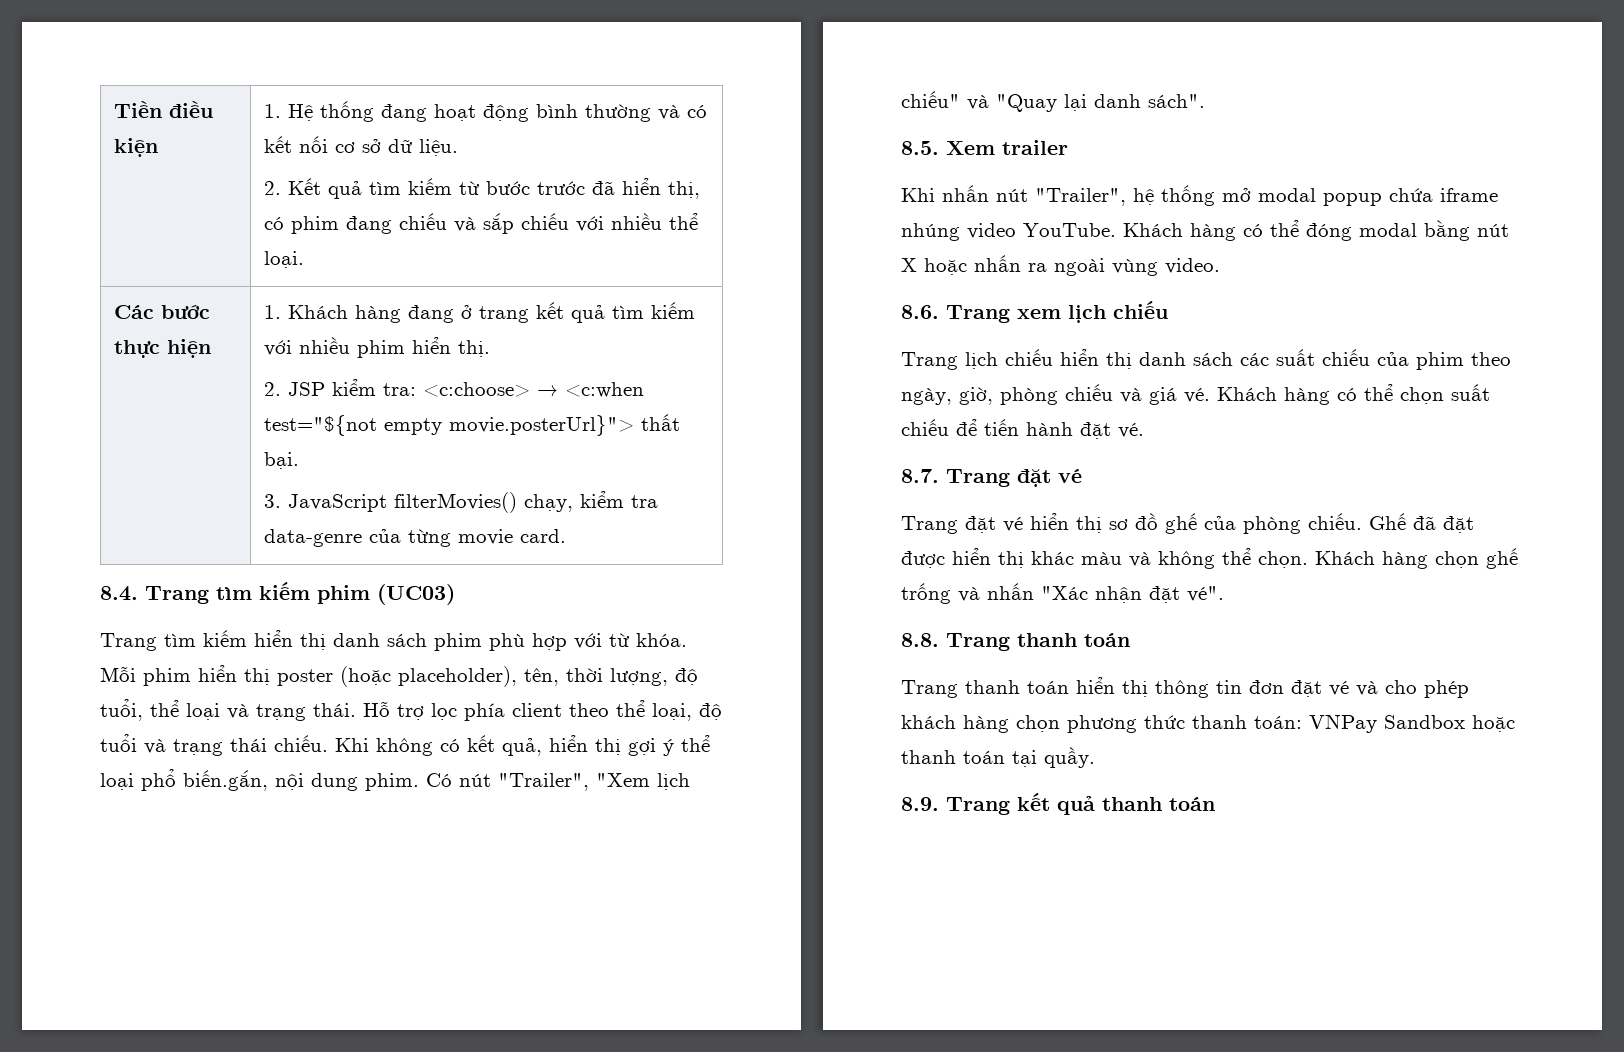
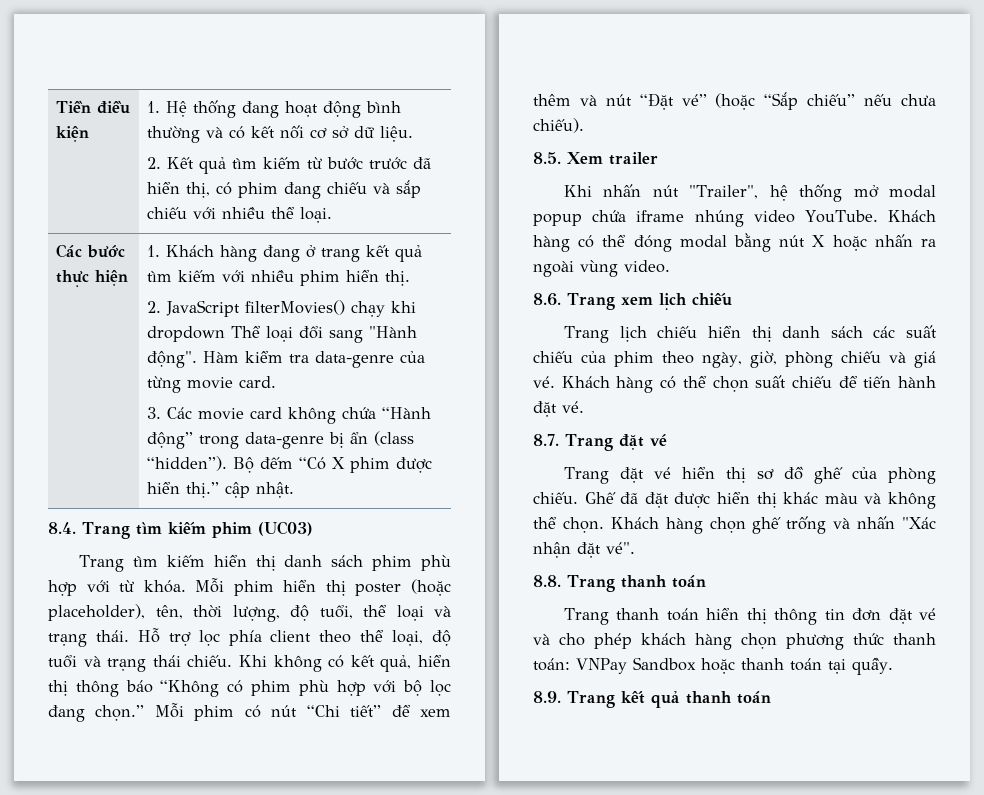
[288,379,645,398] [264,414,681,436] [264,452,300,469] [264,492,574,513] JSP kiểm tra: <c:choose> → <c:when test="${not empty movie.posterUrl}"> thất bại. // 3. JavaScript filterMovies() chạy, -> [166,300,417,317] [147,325,418,343] [147,351,240,368] JavaScript filterMovies() chạy khi dropdown Thể loại đổi sang "Hành động". Hàm
(567, 536) none -> [147,407,432,424] [147,431,415,449] [147,456,433,473] [147,481,295,498] // 3. Các movie card không chứa “Hành động” trong data-genre bị ẩn (class “hidden”). Bộ đếm “Có X phim được hiển thị.” cập nhật.
[628,735,710,756] [100,769,690,791] [901,91,1205,112] gợi ý thể loại phổ biến.gắn, nội dung phim. Có nút "Trailer", "Xem lịch chiếu" và "Quay lại danh sách". -> [75,680,452,697] [48,703,452,722] [533,92,936,110] [533,118,584,133] thông báo “Không có phim phù hợp với bộ lọc đang chọn.” Mỗi phim có nút “Chi tiết” để xem thêm và nút “Đặt vé” (hoặc “Sắp chiếu” nếu chưa chiếu).

